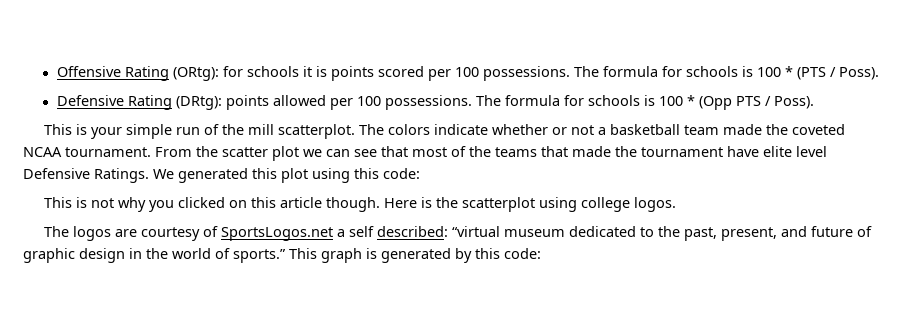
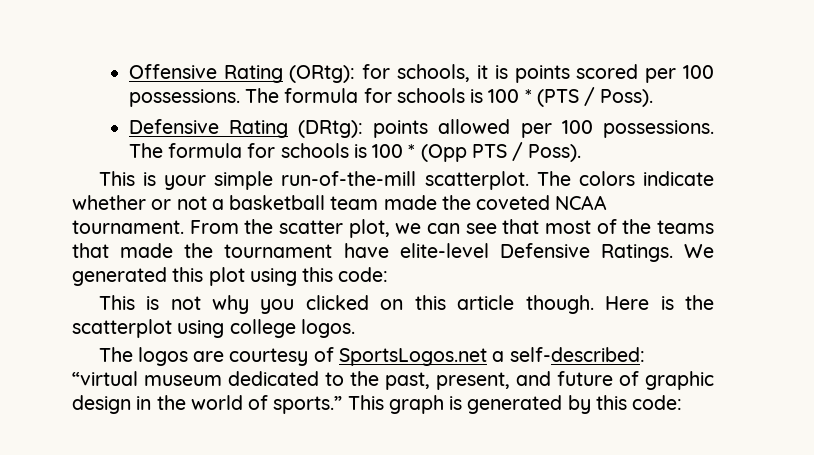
[246,66,299,77] schools -> [397,64,471,82] schools,
[175,124,274,135] run of the mill -> [281,171,417,186] run-of-the-mill
[272,146,299,161] plot -> [348,219,390,238] plot,
[763,146,827,157] elite level -> [399,243,489,258] elite-level
[348,226,448,237] self described: -> [509,347,645,362] self-described:

